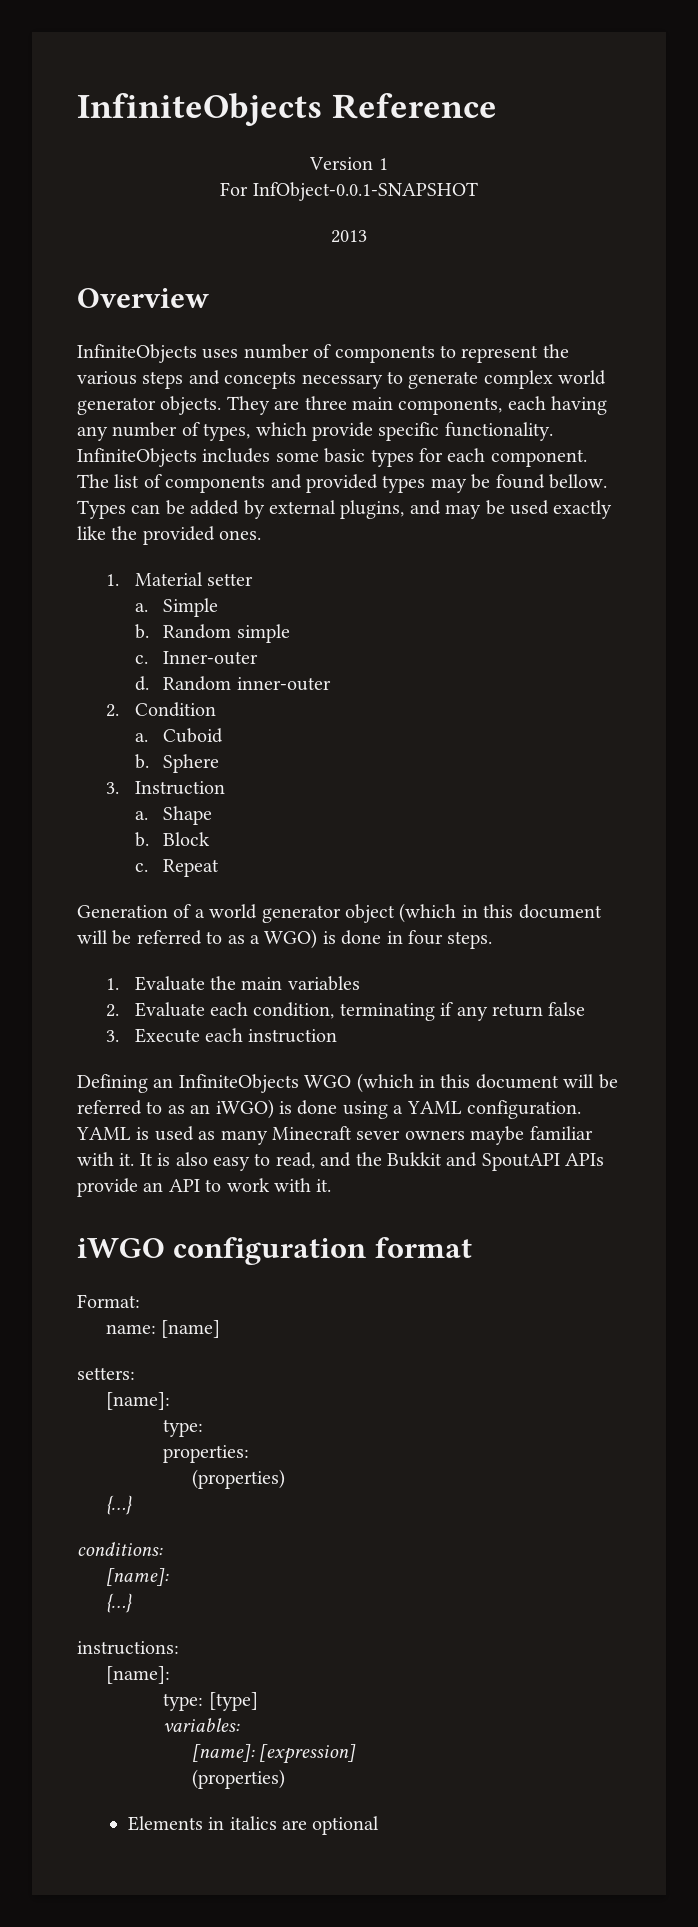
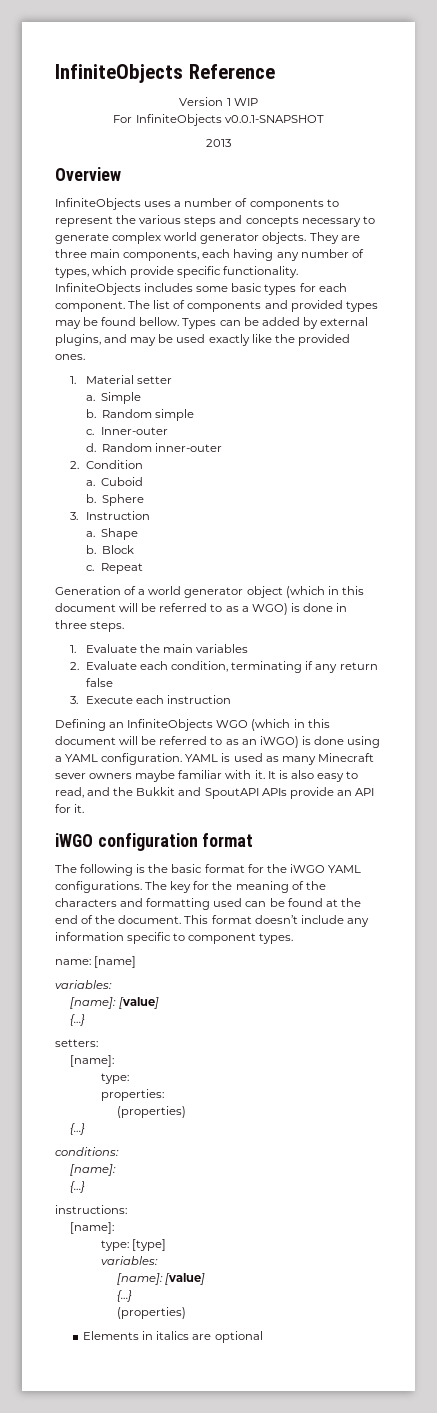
(388, 164) none -> [233,98,258,106] WIP
[252,182,478,201] InfObject-0.0.1-SNAPSHOT -> [135,114,324,126] InfiniteObjects v0.0.1-SNAPSHOT
(239, 354) none -> [174,201,182,207] a
[407,930,443,945] four -> [55,620,87,629] three
[205,1178,311,1192] to work with -> [55,804,71,813] for
[77,1294,140,1308] [105,1320,221,1338] Format: // name: [name] -> [55,864,361,876] [55,881,326,893] [55,898,361,910] [55,915,369,927] [55,932,294,944] [55,956,137,968] [55,980,112,989] [70,997,159,1009] [70,1014,86,1026] The following is the basic format for the iWGO YAML configurations. The key for the meaning of the characters and formatting used can be found at the end of the document. This format doesn’t include any information specific to component types. // name: [name] // variables: // [name]: [value] // {…}
[259,1744,357,1764] [expression] -> [164,1273,205,1285] [116,1290,132,1302] [value] // {…}

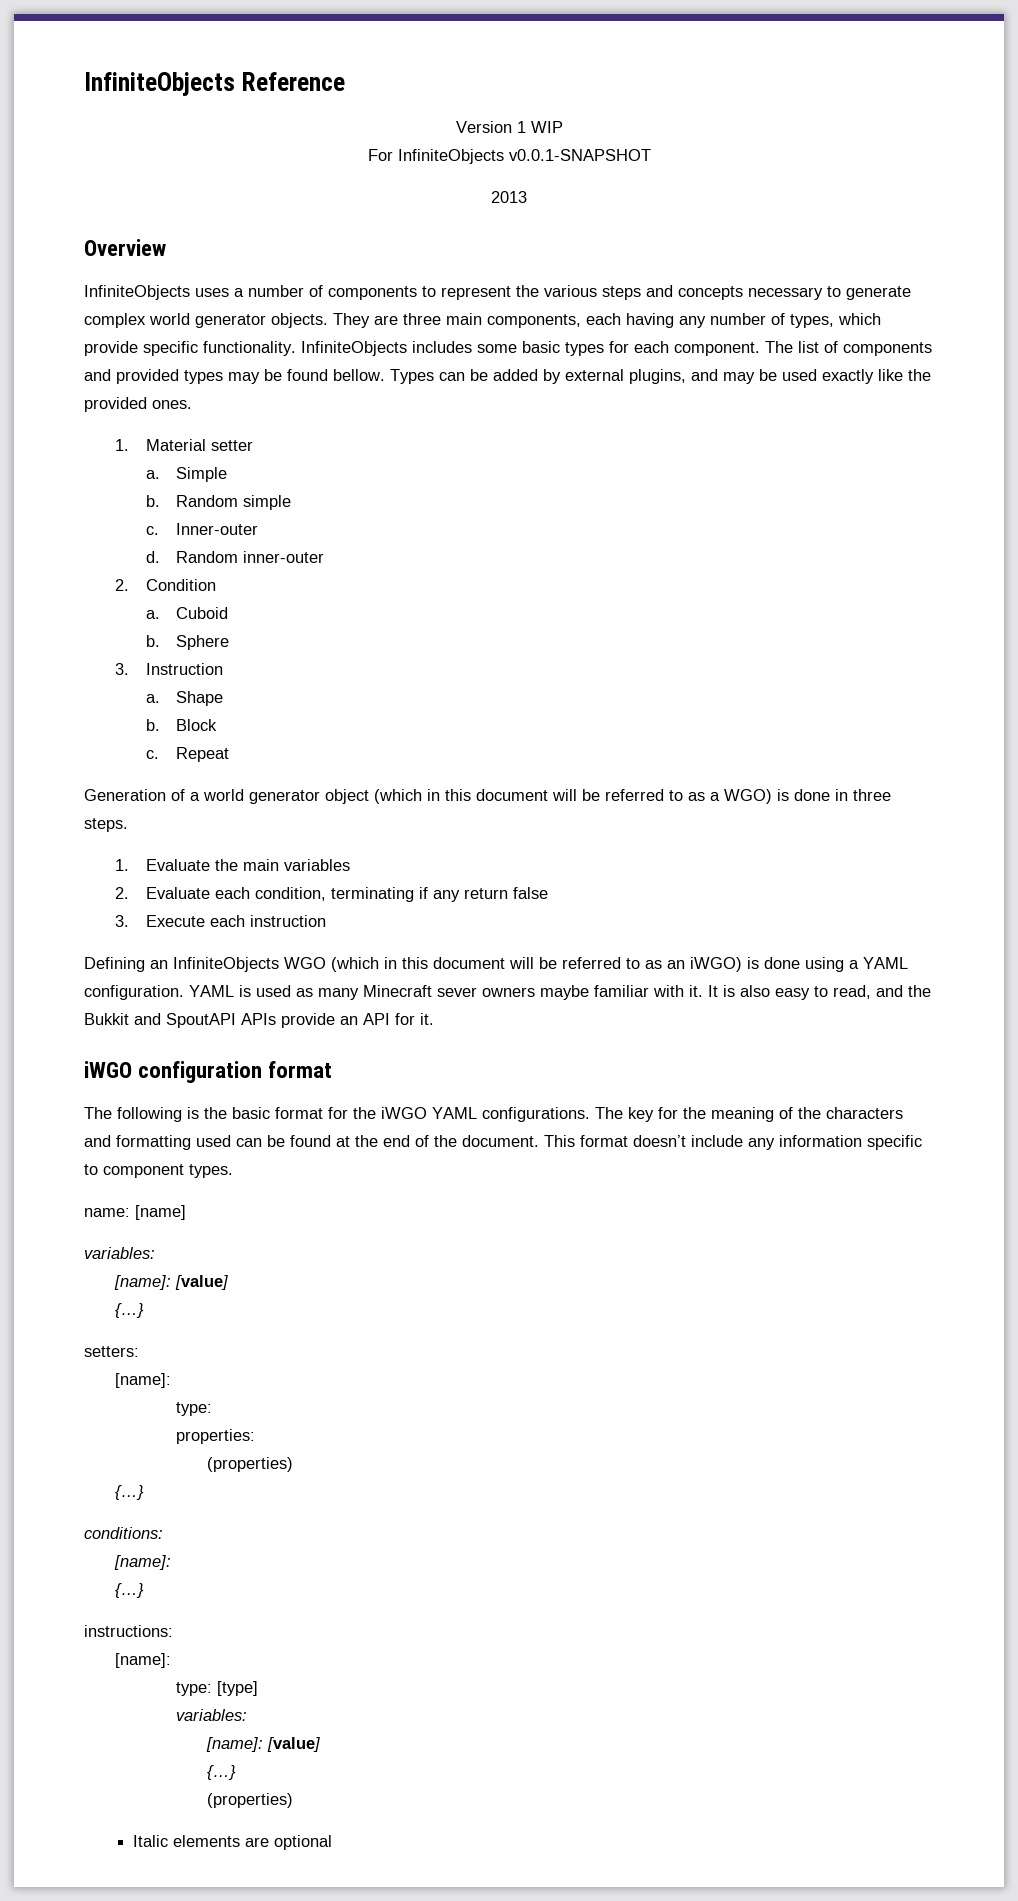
[83,1331,190,1340] Elements in italics -> [132,1835,240,1847] Italic elements

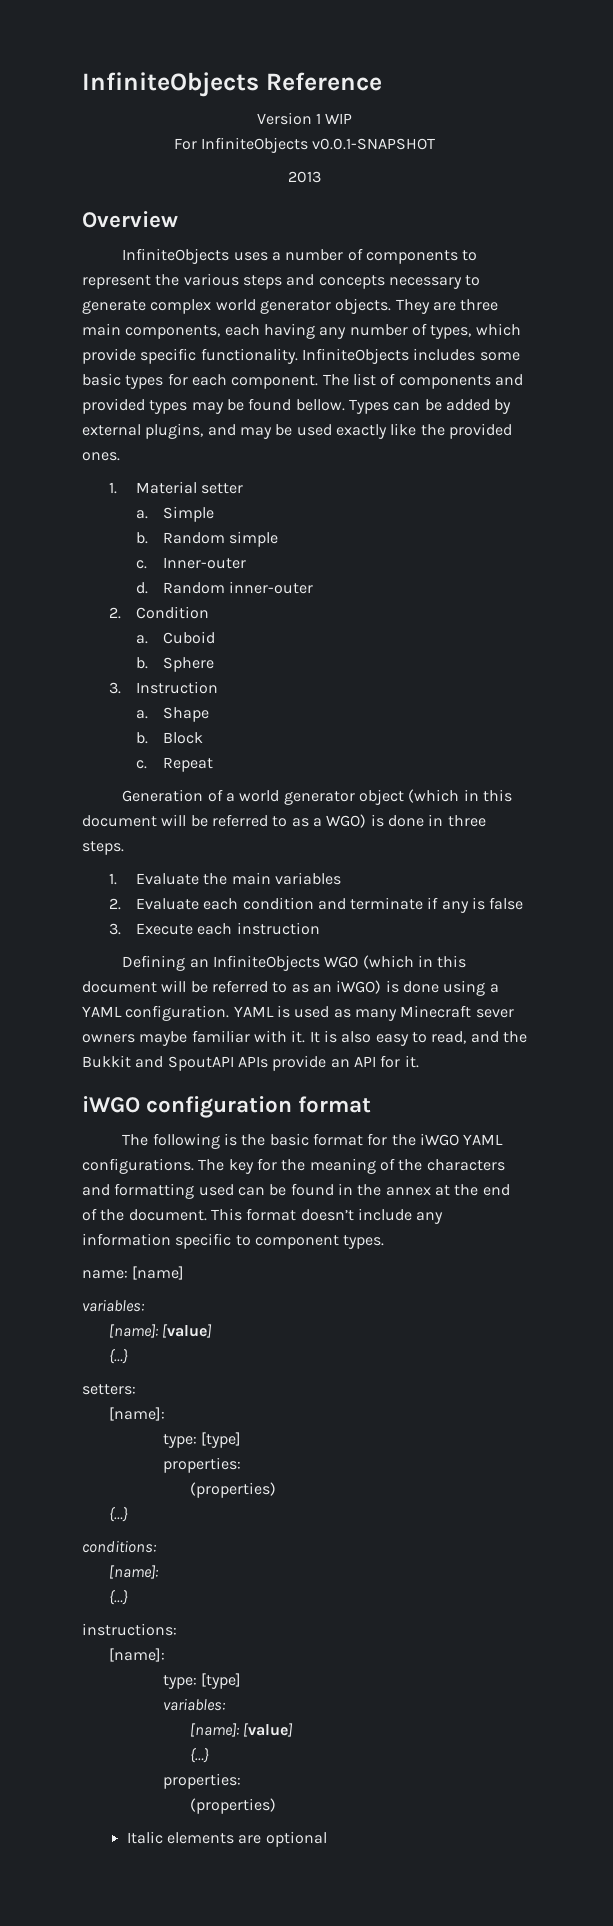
[254,887,414,902] condition, terminating -> [242,897,424,910] condition and terminate
[463,888,508,899] return -> [472,897,486,910] is
(331, 1141) none -> [337,1183,431,1196] in the annex
(213, 1409) none -> [201,1432,242,1448] [type]
(237, 1772) none -> [162,1773,241,1789] // properties:

